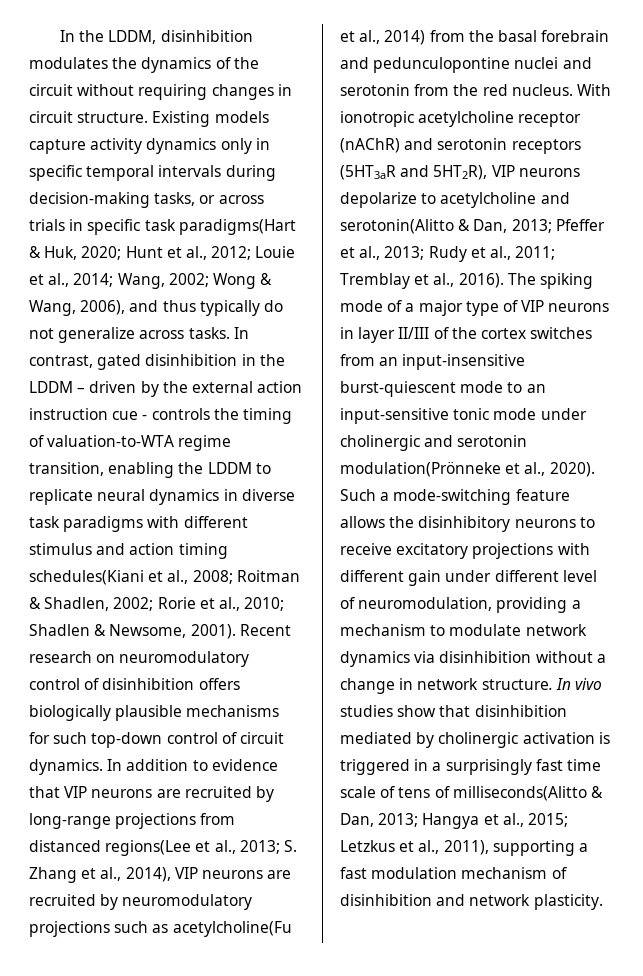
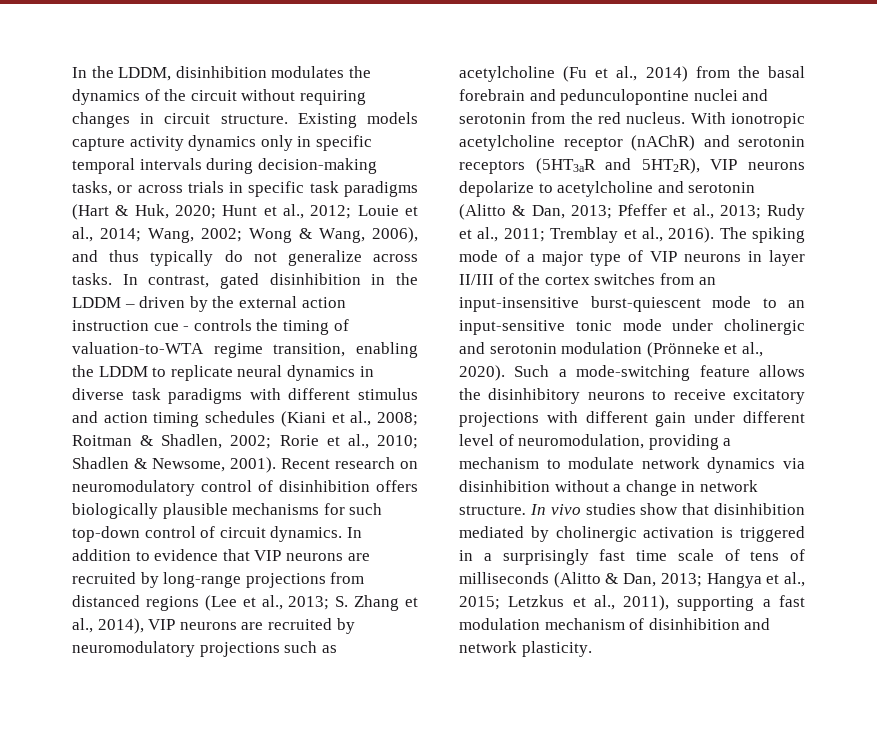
[178,219,296,235] paradigms(Hart -> [343,181,418,197] [72,204,109,220] paradigms (Hart
[29,570,144,585] schedules(Kiani -> [205,411,326,427] schedules (Kiani
[105,840,192,856] regions(Lee -> [145,595,237,611] regions (Lee
[172,921,292,937] acetylcholine(Fu -> [459,66,588,82] acetylcholine (Fu
[340,219,454,234] serotonin(Alitto -> [688,182,756,193] [459,204,506,220] serotonin (Alitto
[340,462,501,477] modulation(Prönneke -> [561,342,720,358] modulation (Prönneke
[452,786,587,801] milliseconds(Alitto -> [459,572,601,588] milliseconds (Alitto

